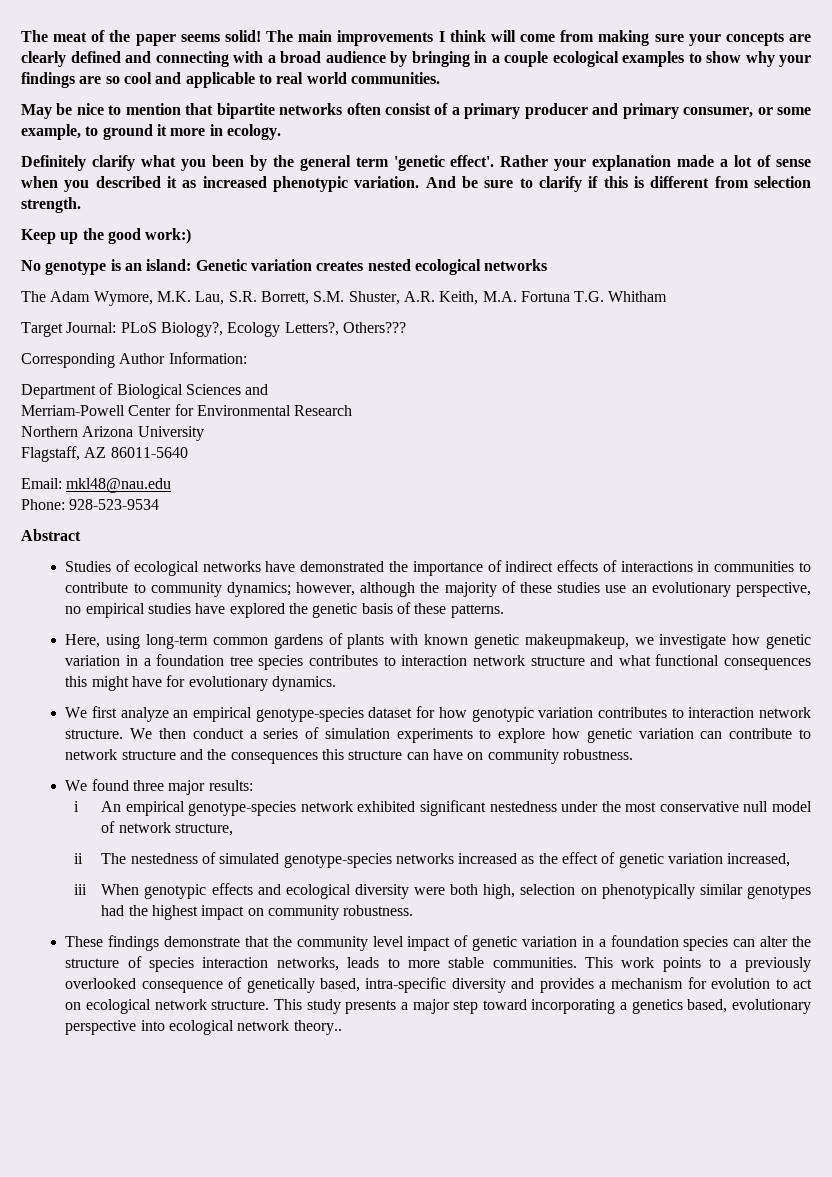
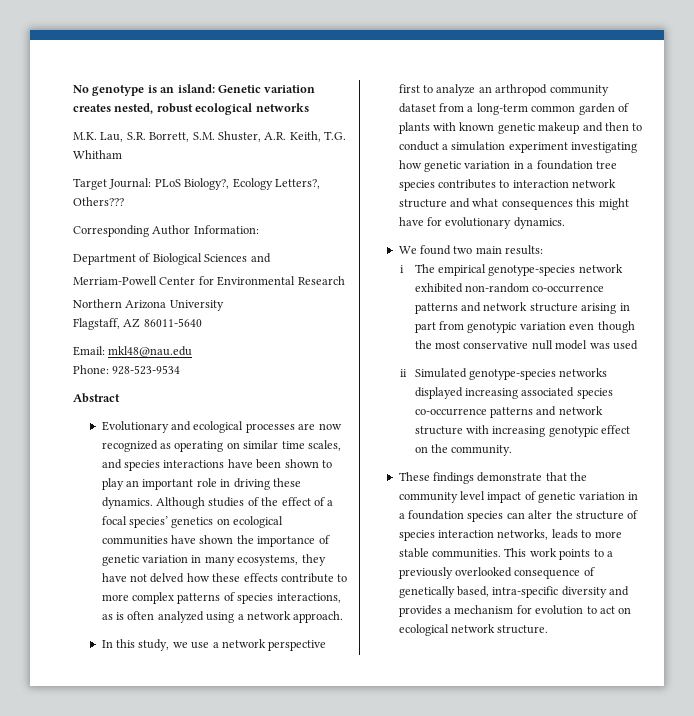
[21,30,811,46] [21,51,811,67] [21,72,440,88] [21,103,812,119] [21,124,281,140] [21,155,812,171] [21,176,812,192] [21,197,81,213] [21,228,192,244] The meat of the paper seems solid! The main improvements I think will come from making sure your concepts are clearly defined and connecting with a broad audience by bringing in a couple ecological examples to show why your findings are so cool and applicable to real world communities. // May be nice to mention that bipartite networks often consist of a primary producer and primary consumer, or some example, to ground it more in ecology. // Definitely clarify what you been by the general term 'genetic effect'. Rather your explanation made a lot of sense when you described it as increased phenotypic variation. And be sure to clarify if this is different from selection strength. // Keep up the good work:) // -> (73, 89) none
[367,259,411,271] nested -> [114,103,193,114] nested, robust
[21,291,153,306] The Adam Wymore, -> (309, 107) none
[482,291,570,302] M.A. Fortuna -> (321, 136) none
[65,560,812,576] [65,581,812,597] [65,602,504,618] [65,634,141,649] Studies of ecological networks have demonstrated the importance of indirect effects of interactions in communities to contribute to community dynamics; however, although the majority of these studies use an evolutionary perspective, no empirical studies have explored the genetic basis of these patterns. // Here, using -> [101,421,342,433] [101,440,341,452] [101,459,332,471] [101,478,301,490] [101,497,334,509] [101,516,284,528] [101,535,330,547] [101,554,326,566] [101,573,348,583] [101,592,341,604] [101,611,344,623] [101,639,327,651] [398,84,609,96] [398,103,474,113] Evolutionary and ecological processes are now recognized as operating on similar time scales, and species interactions have been shown to play an important role in driving these dynamics. Although studies of the effect of a focal species’ genetics on ecological communities have shown the importance of genetic variation in many ecosystems, they have not delved how these effects contribute to more complex patterns of species interactions, as is often analyzed using a network approach. // In this study, we use a network perspective first to analyze an arthropod community dataset from a
[273,634,323,649] gardens -> [578,103,615,115] garden
[524,634,727,649] makeupmakeup, we investigate -> [538,122,643,134] [398,141,638,153] makeup and then to conduct a simulation experiment investigating
[655,654,720,666] functional -> (499, 202) none
[65,706,812,722] [65,727,811,743] [65,749,633,764] // We first analyze an empirical genotype-species dataset for how genotypic variation contributes to interaction network structure. We then conduct a series of simulation experiments to explore how genetic variation can contribute to network structure and the consequences this structure can have on community robustness. -> (565, 223) none
[132,780,206,795] three major -> [453,246,502,254] two main
[101,801,122,812] An -> [414,264,435,273] The
[420,800,599,816] significant nestedness under -> [465,283,605,293] [414,302,630,314] [414,321,635,333] non-random co-occurrence patterns and network structure arising in part from genotypic variation even though
[101,821,233,836] [74,852,791,868] [74,883,811,899] [101,905,414,920] of network structure, // ii The nestedness of simulated genotype-species networks increased as the effect of genetic variation increased, // iii When genotypic effects and ecological diversity were both high, selection on phenotypically similar genotypes had the highest impact on community robustness. -> [589,340,638,350] [399,368,608,380] [414,387,613,399] [414,406,603,418] [414,425,631,437] [414,444,513,456] was used // ii Simulated genotype-species networks displayed increasing associated species co-occurrence patterns and network structure with increasing genotypic effect on the community.
[273,999,811,1014] [65,1020,342,1035] This study presents a major step toward incorporating a genetics based, evolutionary perspective into ecological network theory.. -> (549, 629) none

